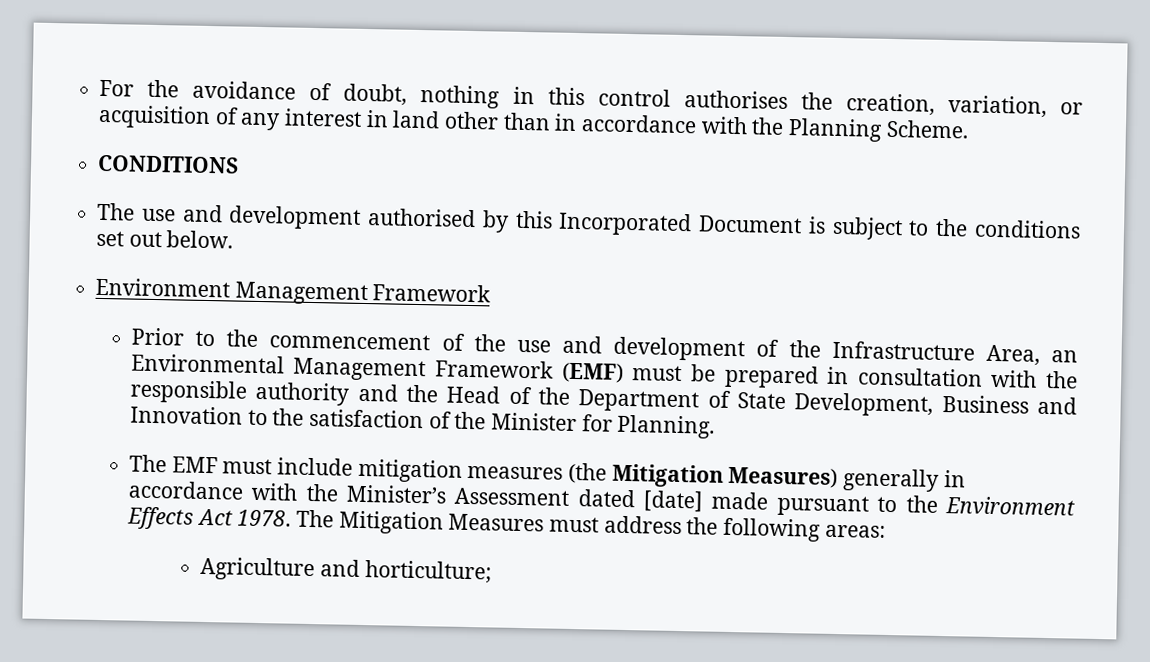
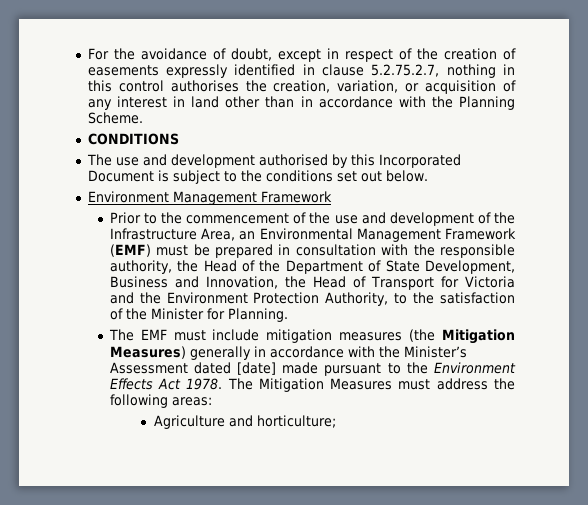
(408, 94) none -> [277,48,516,62] [87,64,440,78] except in respect of the creation of easements expressly identified in clause 5.2.75.2.7,
[255,381,398,406] authority and -> [109,260,172,274] authority,
[129,405,243,425] Innovation -> [205,276,515,290] [109,292,389,306] Innovation, the Head of Transport for Victoria and the Environment Protection Authority,

